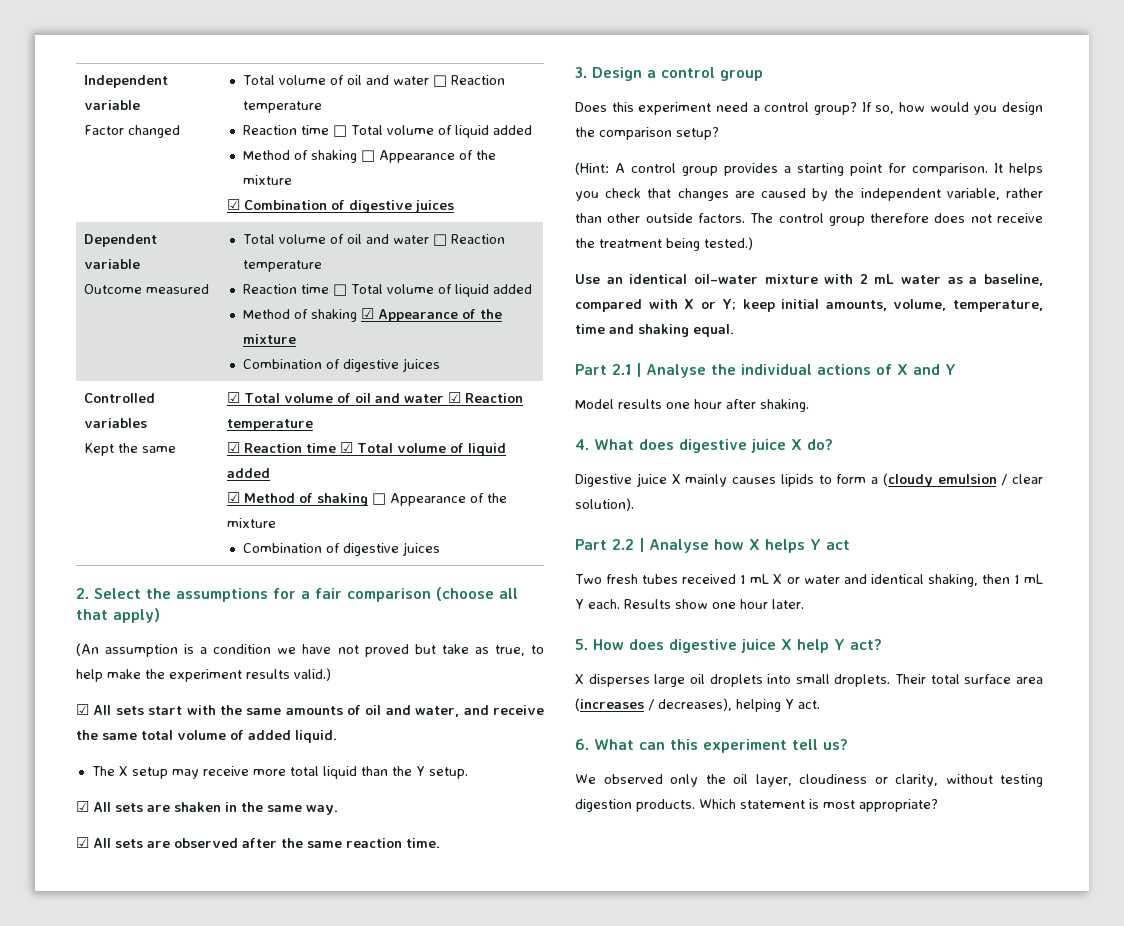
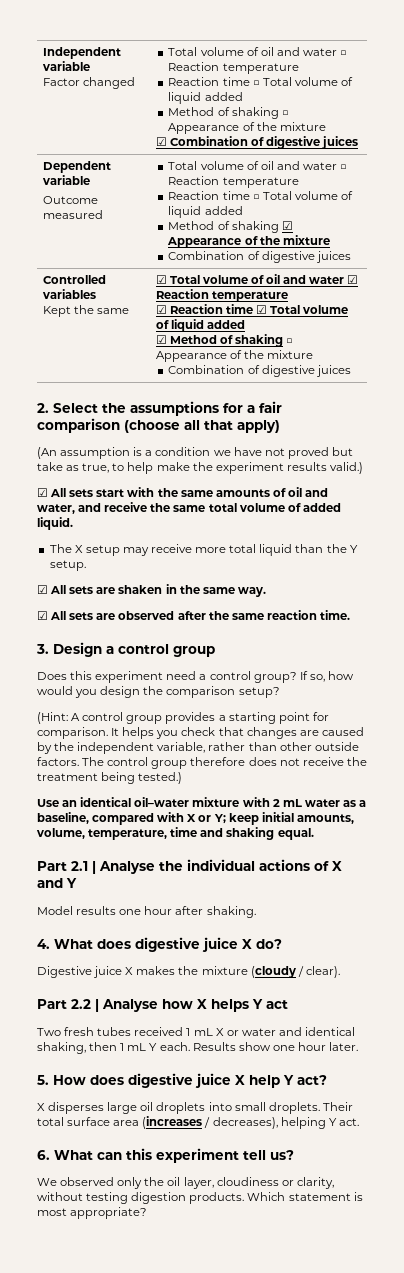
[685,473,1043,487] [575,498,634,511] mainly causes lipids to form a (cloudy emulsion / clear solution). -> [136,966,340,978] makes the mixture (cloudy / clear).

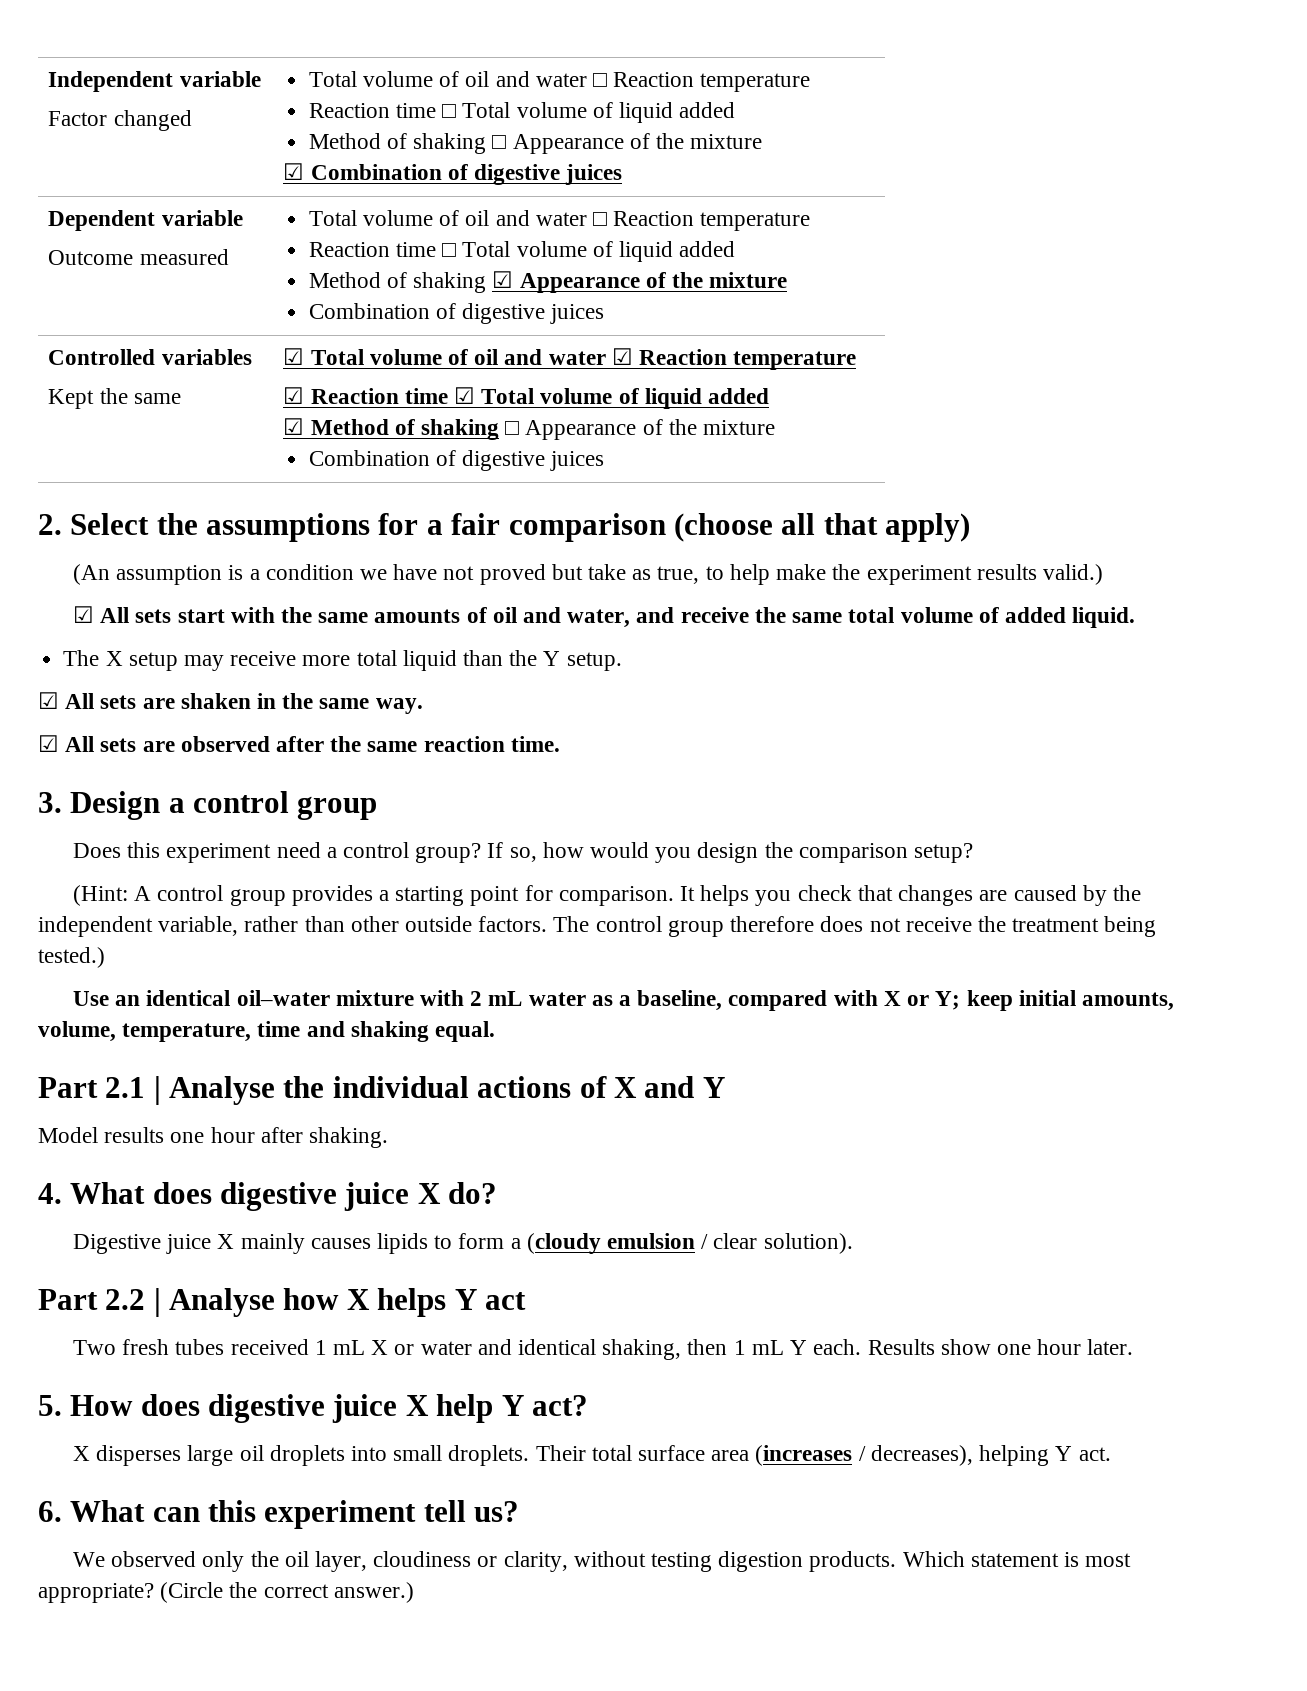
[136,966,340,978] makes the mixture (cloudy / clear). -> [240,1233,853,1254] mainly causes lipids to form a (cloudy emulsion / clear solution).
(148, 1213) none -> [160,1582,414,1603] (Circle the correct answer.)

